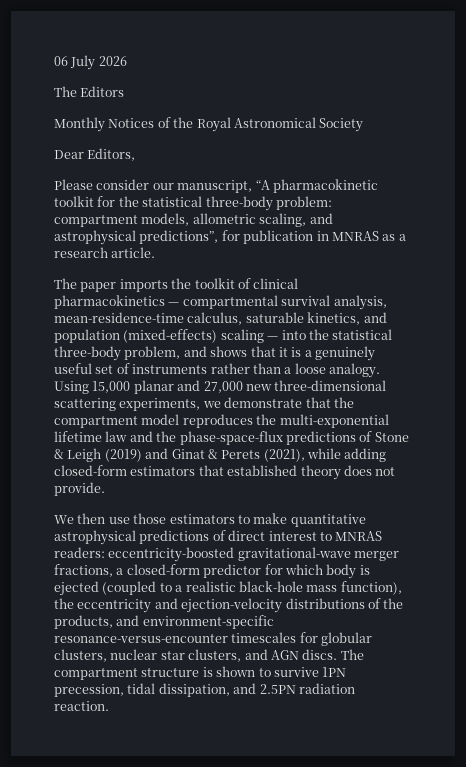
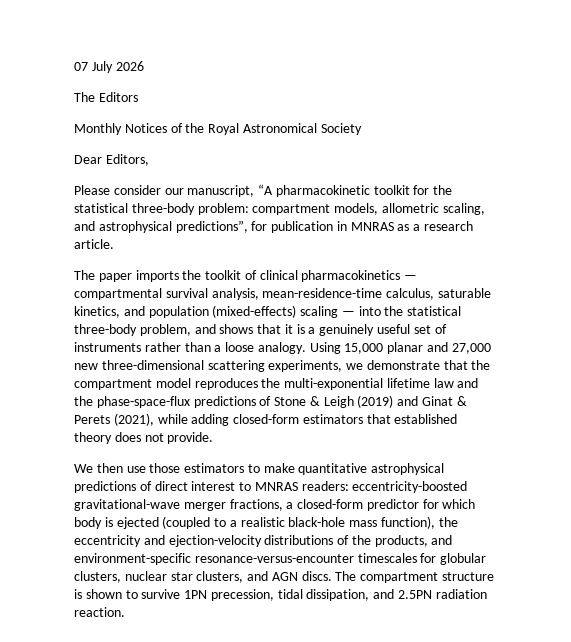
[54,56,68,66] 06 -> [74,62,88,71] 07

